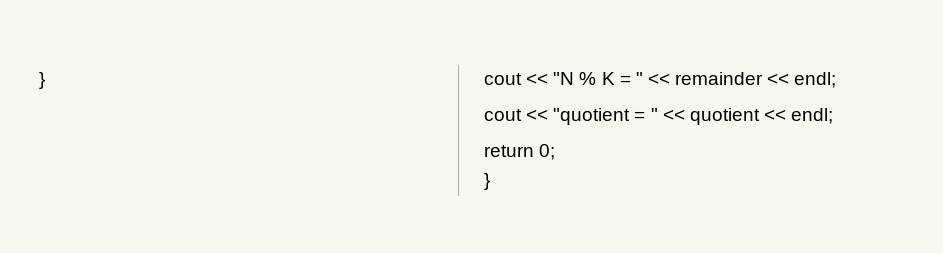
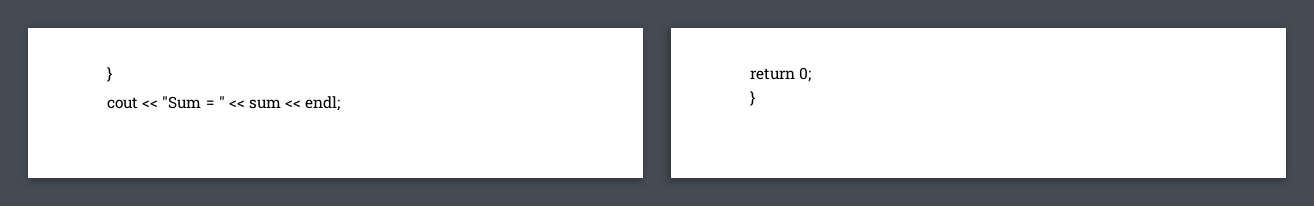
[553,72,837,88] [484,108,760,125] "N % K = " << remainder << endl; // cout << "quotient = " << quotient -> [162,96,282,109] "Sum = " << sum

